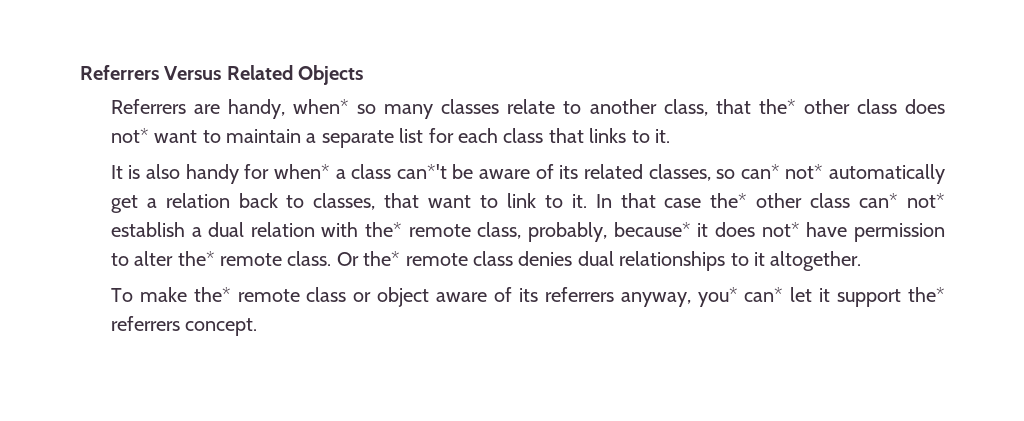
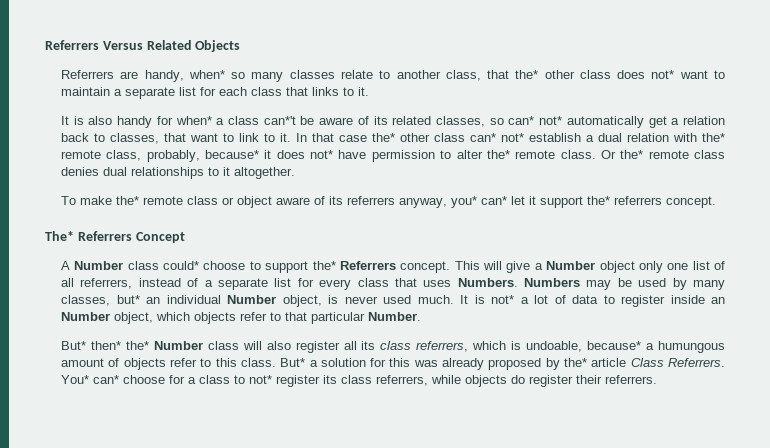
(258, 327) none -> [45,231,185,243] [61,261,726,273] [61,278,725,290] [61,295,725,307] [61,312,422,324] [61,341,726,353] [61,358,726,370] [61,375,658,387] // The* Referrers Concept // A Number class could* choose to support the* Referrers concept. This will give a Number object only one list of all referrers, instead of a separate list for every class that uses Numbers. Numbers may be used by many classes, but* an individual Number object, is never used much. It is not* a lot of data to register inside an Number object, which objects refer to that particular Number. // But* then* the* Number class will also register all its class referrers, which is undoable, because* a humungous amount of objects refer to this class. But* a solution for this was already proposed by the* article Class Referrers. You* can* choose for a class to not* register its class referrers, while objects do register their referrers.

